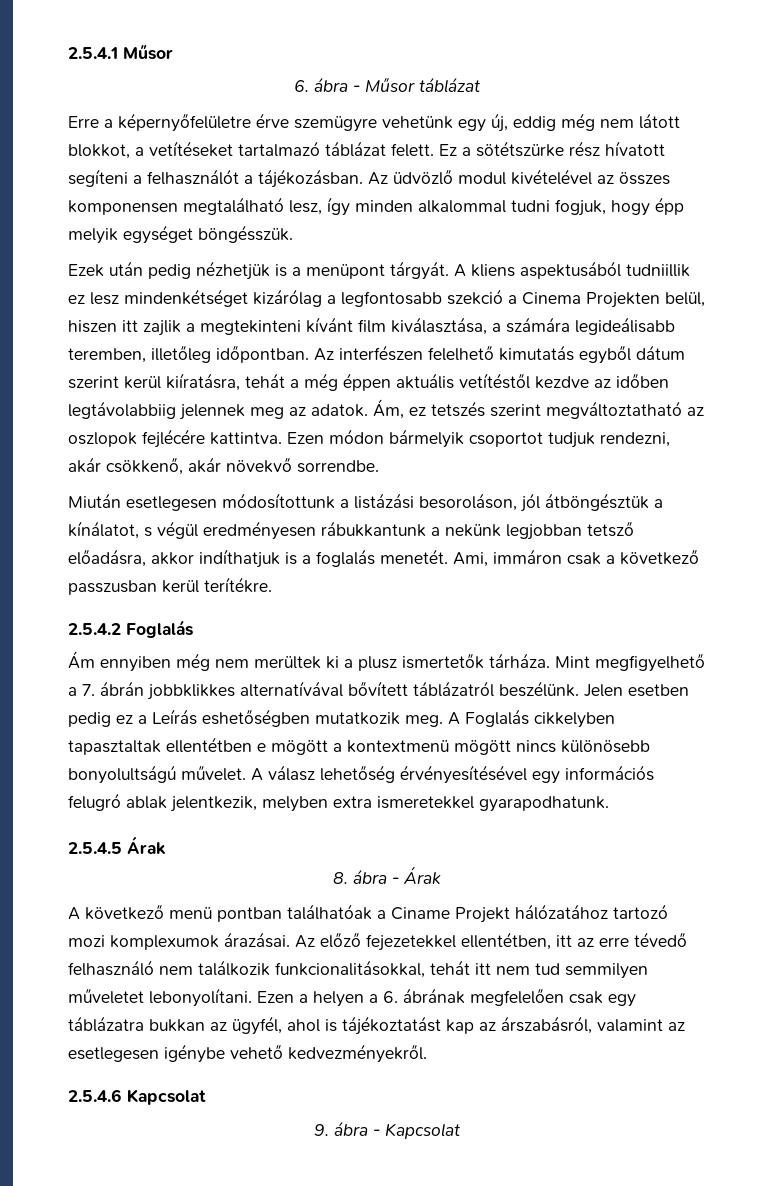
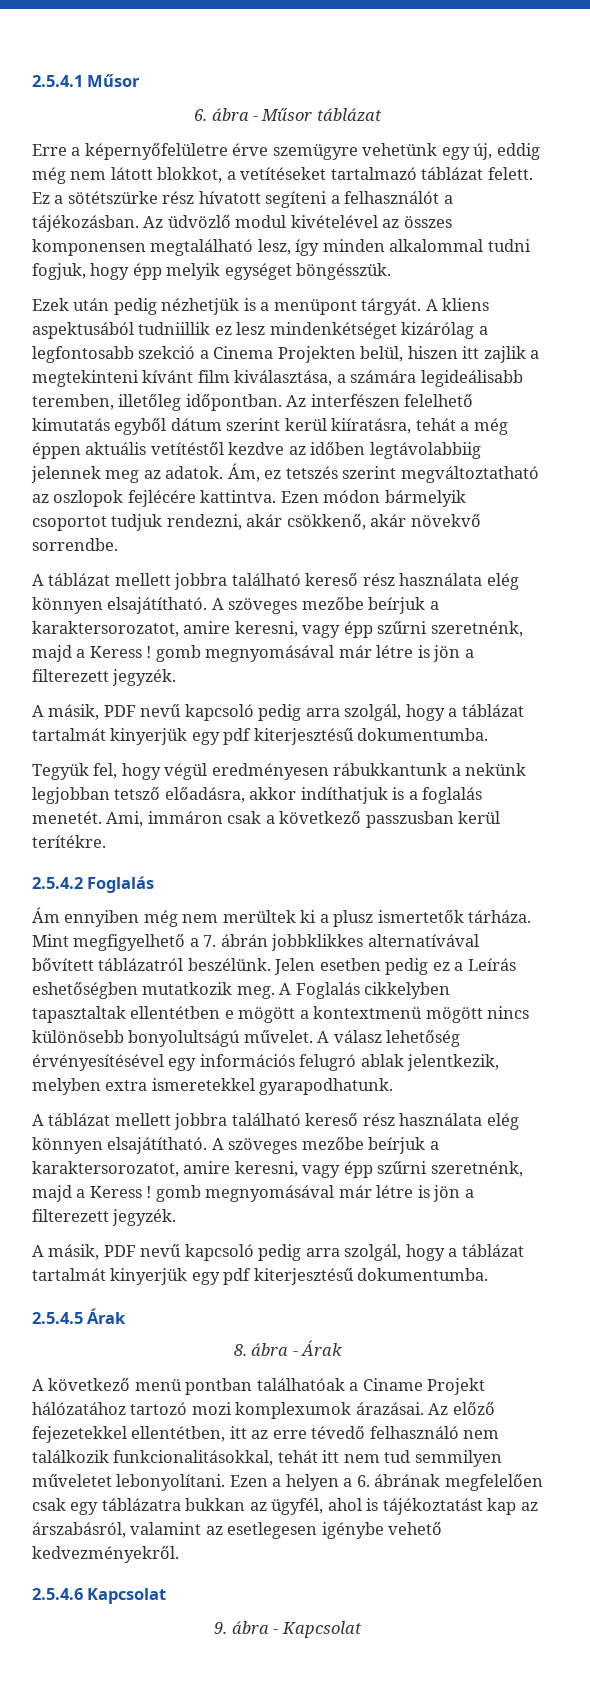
[68,493,663,512] [68,521,152,539] Miután esetlegesen módosítottunk a listázási besoroláson, jól átböngésztük a kínálatot, s -> [32,573,519,590] [32,597,439,614] [32,621,523,638] [32,645,474,662] [32,669,177,686] [32,704,524,721] [32,728,489,745] [32,763,161,780] A táblázat mellett jobbra található kereső rész használata elég könnyen elsajátítható. A szöveges mezőbe beírjuk a karaktersorozatot, amire keresni, vagy épp szűrni szeretnénk, majd a Keress ! gomb megnyomásával már létre is jön a filterezett jegyzék. // A másik, PDF nevű kapcsoló pedig arra szolgál, hogy a táblázat tartalmát kinyerjük egy pdf kiterjesztésű dokumentumba. // Tegyük fel, hogy
(609, 804) none -> [32,1113,519,1130] [32,1137,439,1154] [32,1161,523,1178] [32,1185,474,1202] [32,1209,177,1226] [32,1244,524,1261] [32,1268,489,1285] // A táblázat mellett jobbra található kereső rész használata elég könnyen elsajátítható. A szöveges mezőbe beírjuk a karaktersorozatot, amire keresni, vagy épp szűrni szeretnénk, majd a Keress ! gomb megnyomásával már létre is jön a filterezett jegyzék. // A másik, PDF nevű kapcsoló pedig arra szolgál, hogy a táblázat tartalmát kinyerjük egy pdf kiterjesztésű dokumentumba.

